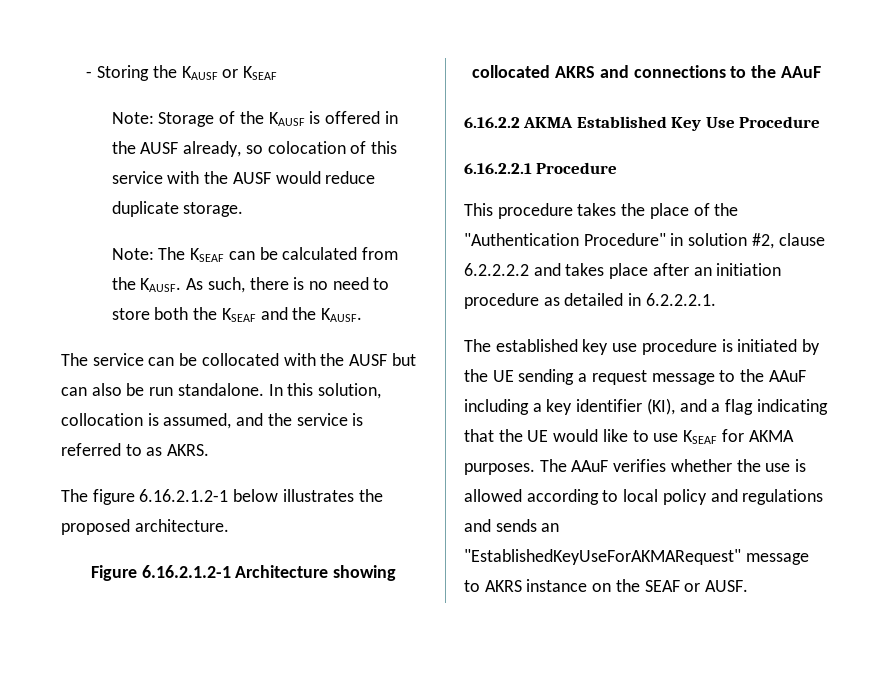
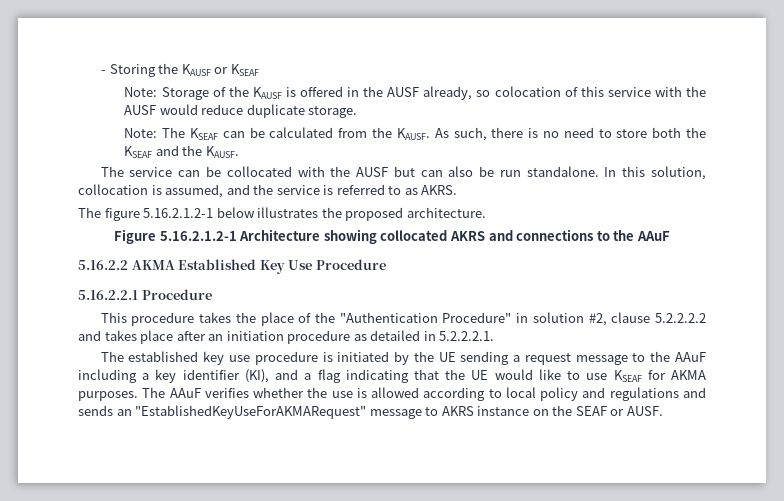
[139,489,229,502] 6.16.2.1.2-1 -> [143,208,214,218] 5.16.2.1.2-1
[141,565,231,578] 6.16.2.1.2-1 -> [159,231,237,241] 5.16.2.1.2-1
[464,117,520,128] 6.16.2.2 -> [78,260,128,270] 5.16.2.2
[464,163,532,174] 6.16.2.2.1 -> [78,290,138,300] 5.16.2.2.1
[464,263,529,276] 6.2.2.2.2 -> [655,313,706,323] 5.2.2.2.2
[645,293,716,306] 6.2.2.2.1. -> [439,331,495,341] 5.2.2.2.1.

